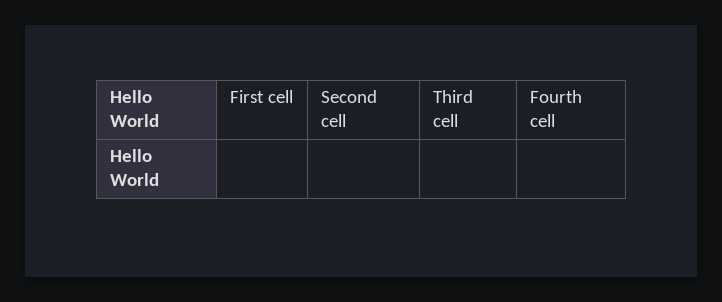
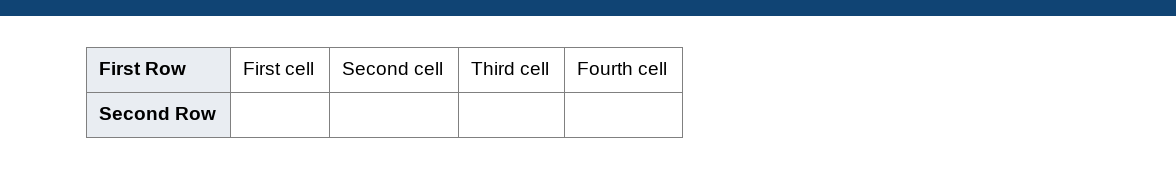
[110,90,153,103] [110,114,160,127] Hello World -> [98,62,186,75] First Row
[110,149,153,162] [110,173,160,186] Hello World -> [98,107,216,120] Second Row

